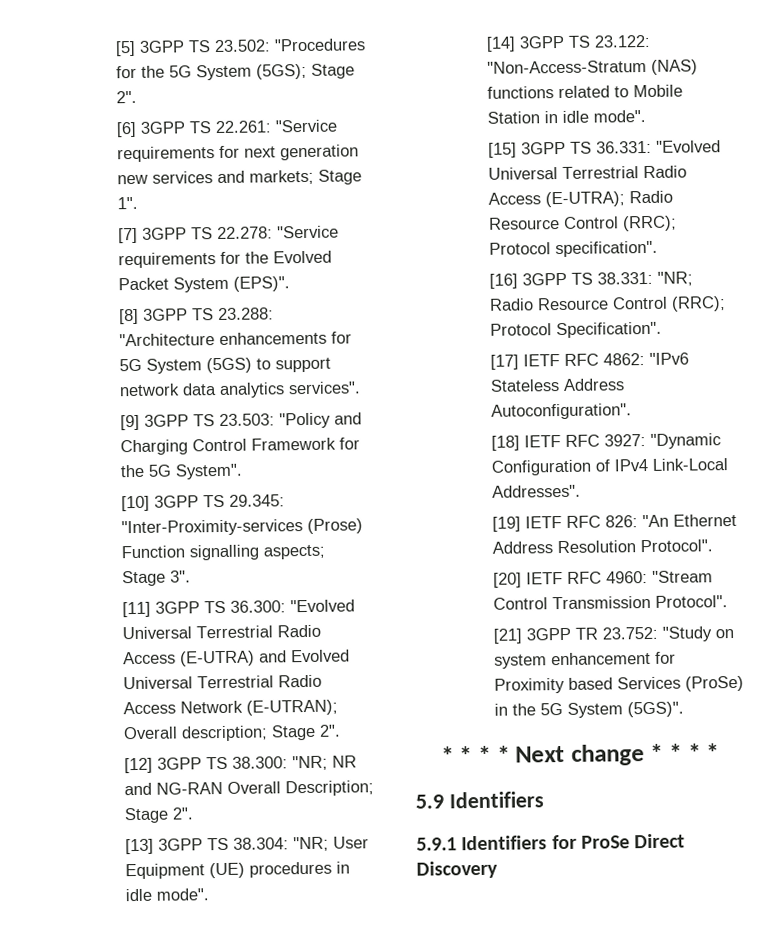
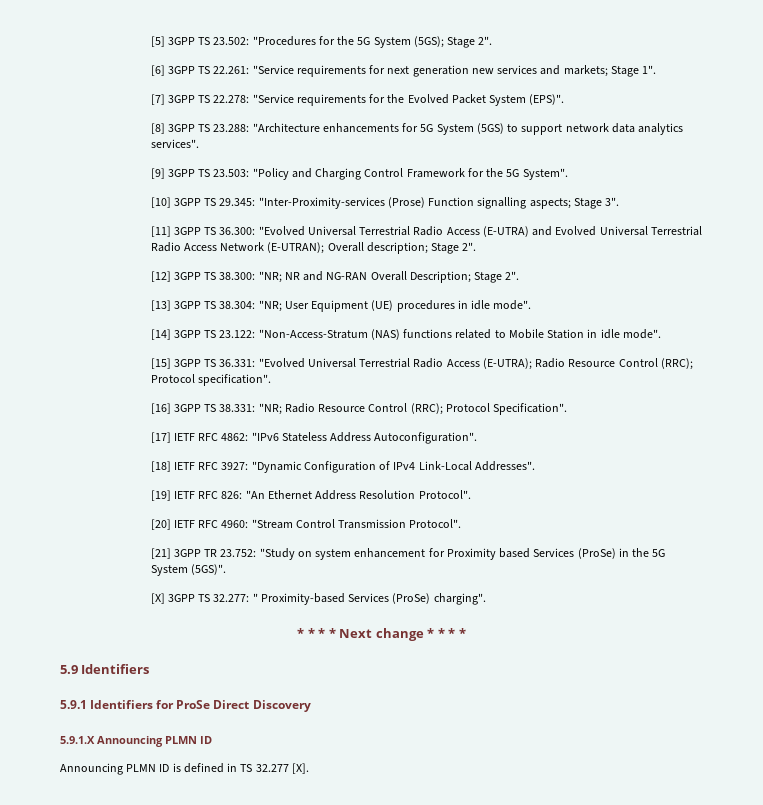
(684, 709) none -> [150,593,486,605] // [X] 3GPP TS 32.277: " Proximity-based Services (ProSe) charging".
(498, 869) none -> [60,736,212,747] [60,763,309,775] // 5.9.1.X Announcing PLMN ID // Announcing PLMN ID is defined in TS 32.277 [X].

